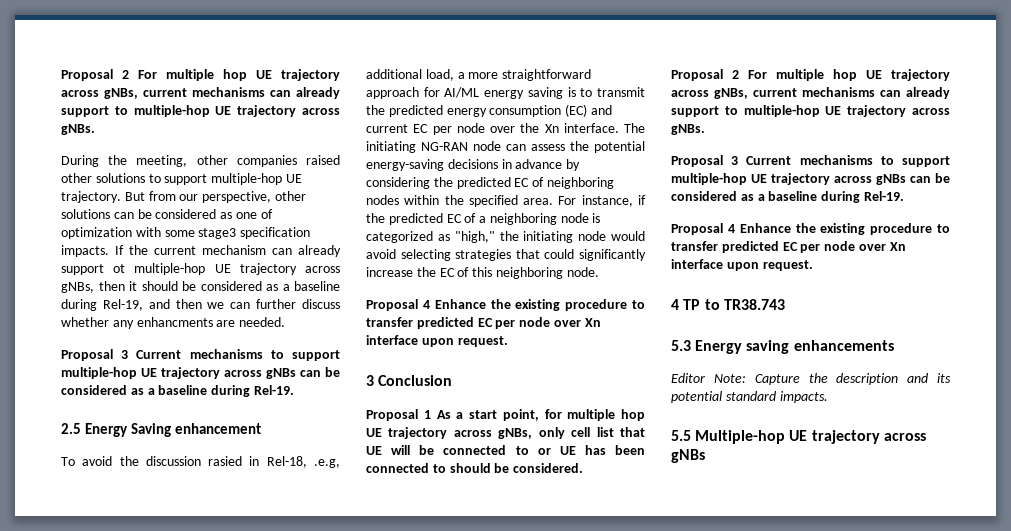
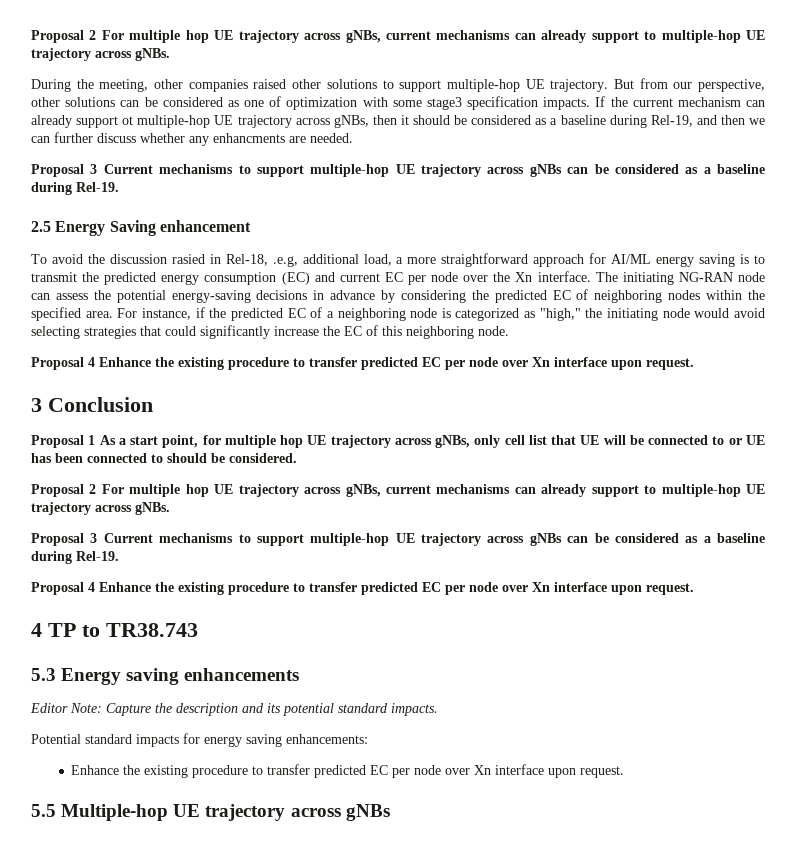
(828, 397) none -> [31,733,368,747] [71,764,625,778] // Potential standard impacts for energy saving enhancements: // Enhance the existing procedure to transfer predicted EC per node over Xn interface upon request.

